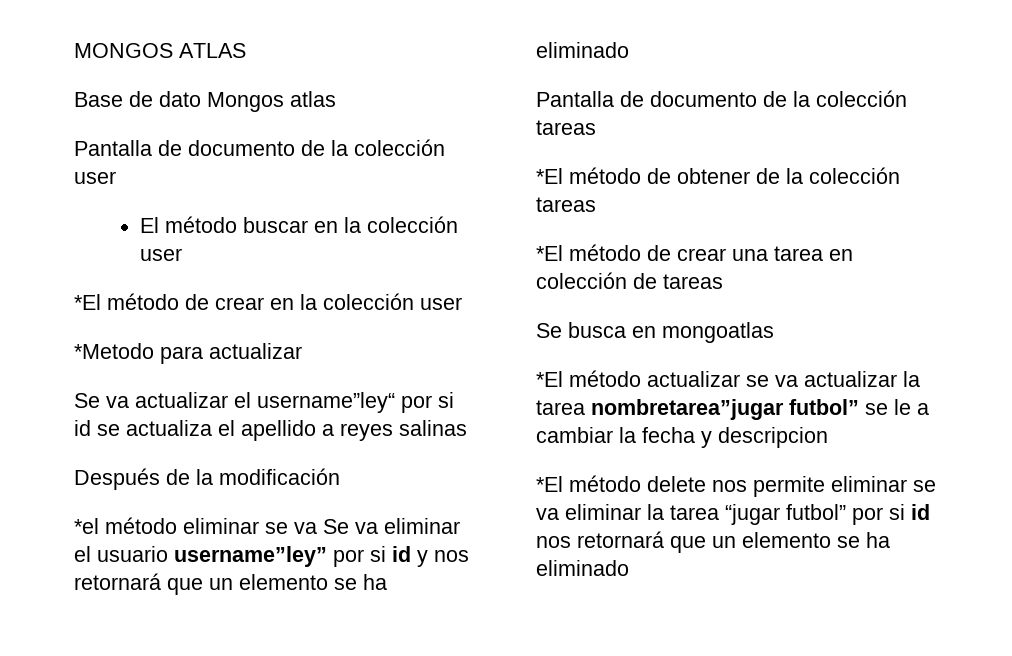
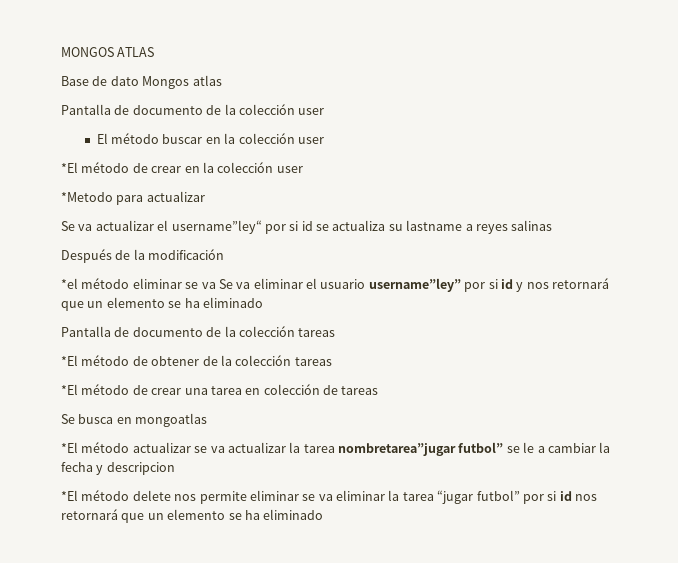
[218,420,316,441] el apellido -> [388,220,463,231] su lastname

